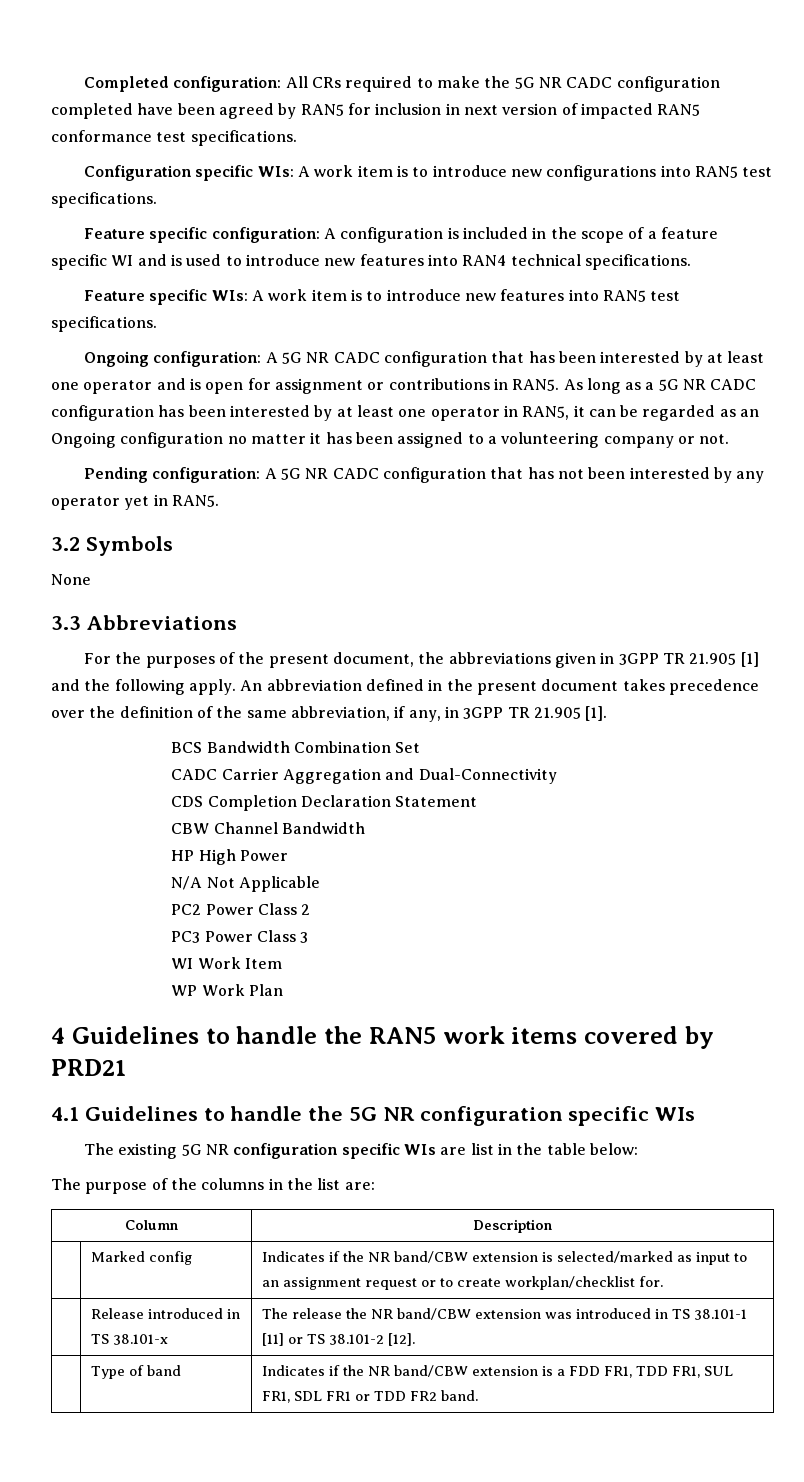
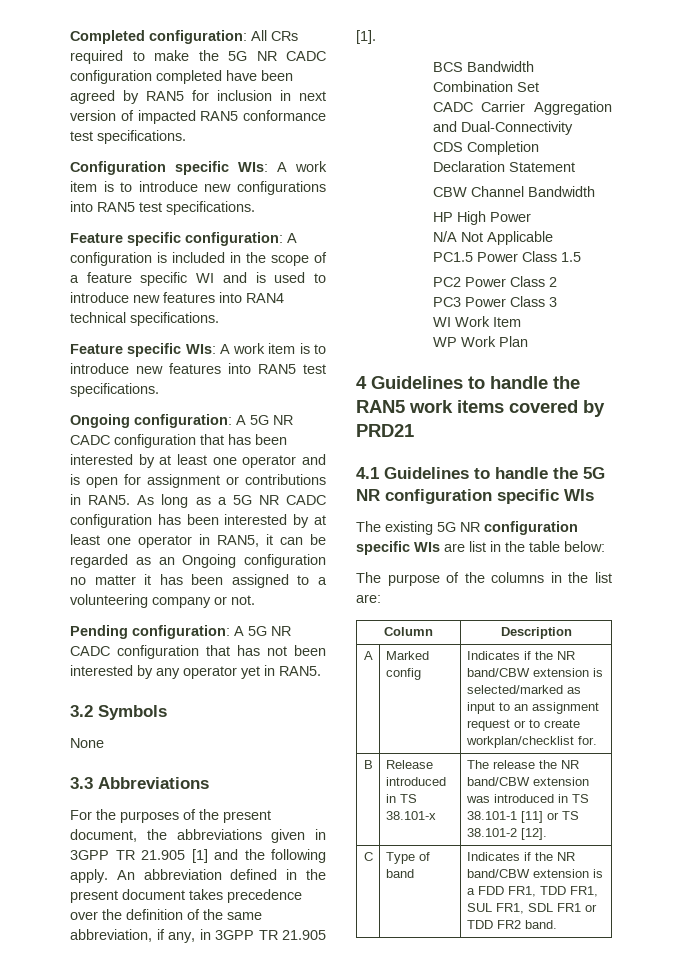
(320, 884) none -> [432,251,581,262] // PC1.5 Power Class 1.5
(552, 1226) none -> [363,651,373,660] A
(663, 1281) none -> [363,760,373,769] B
(415, 1339) none -> [363,852,373,861] C

